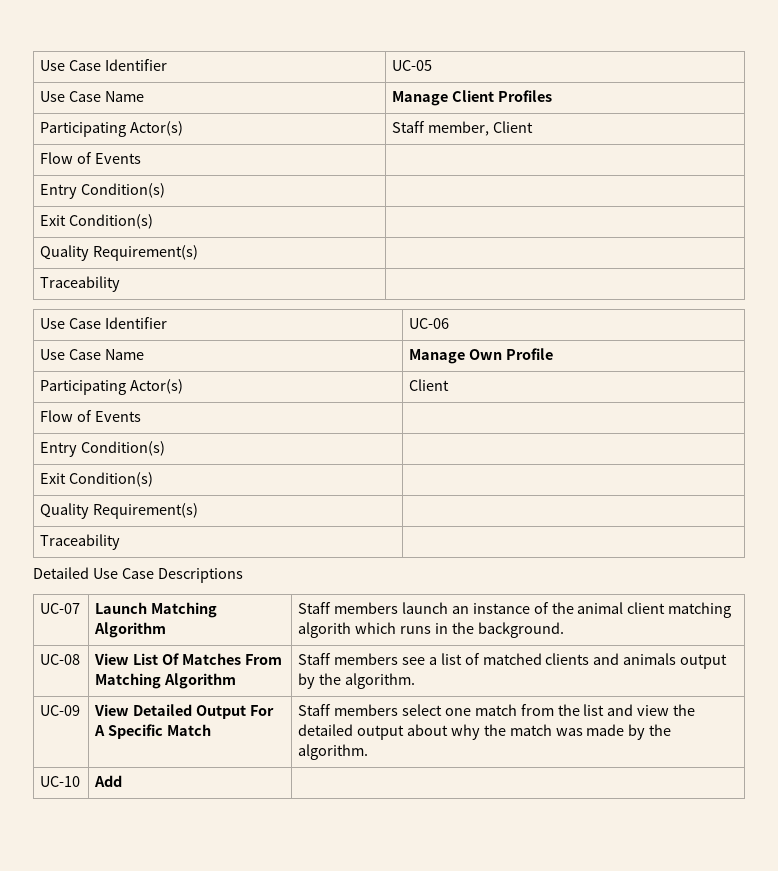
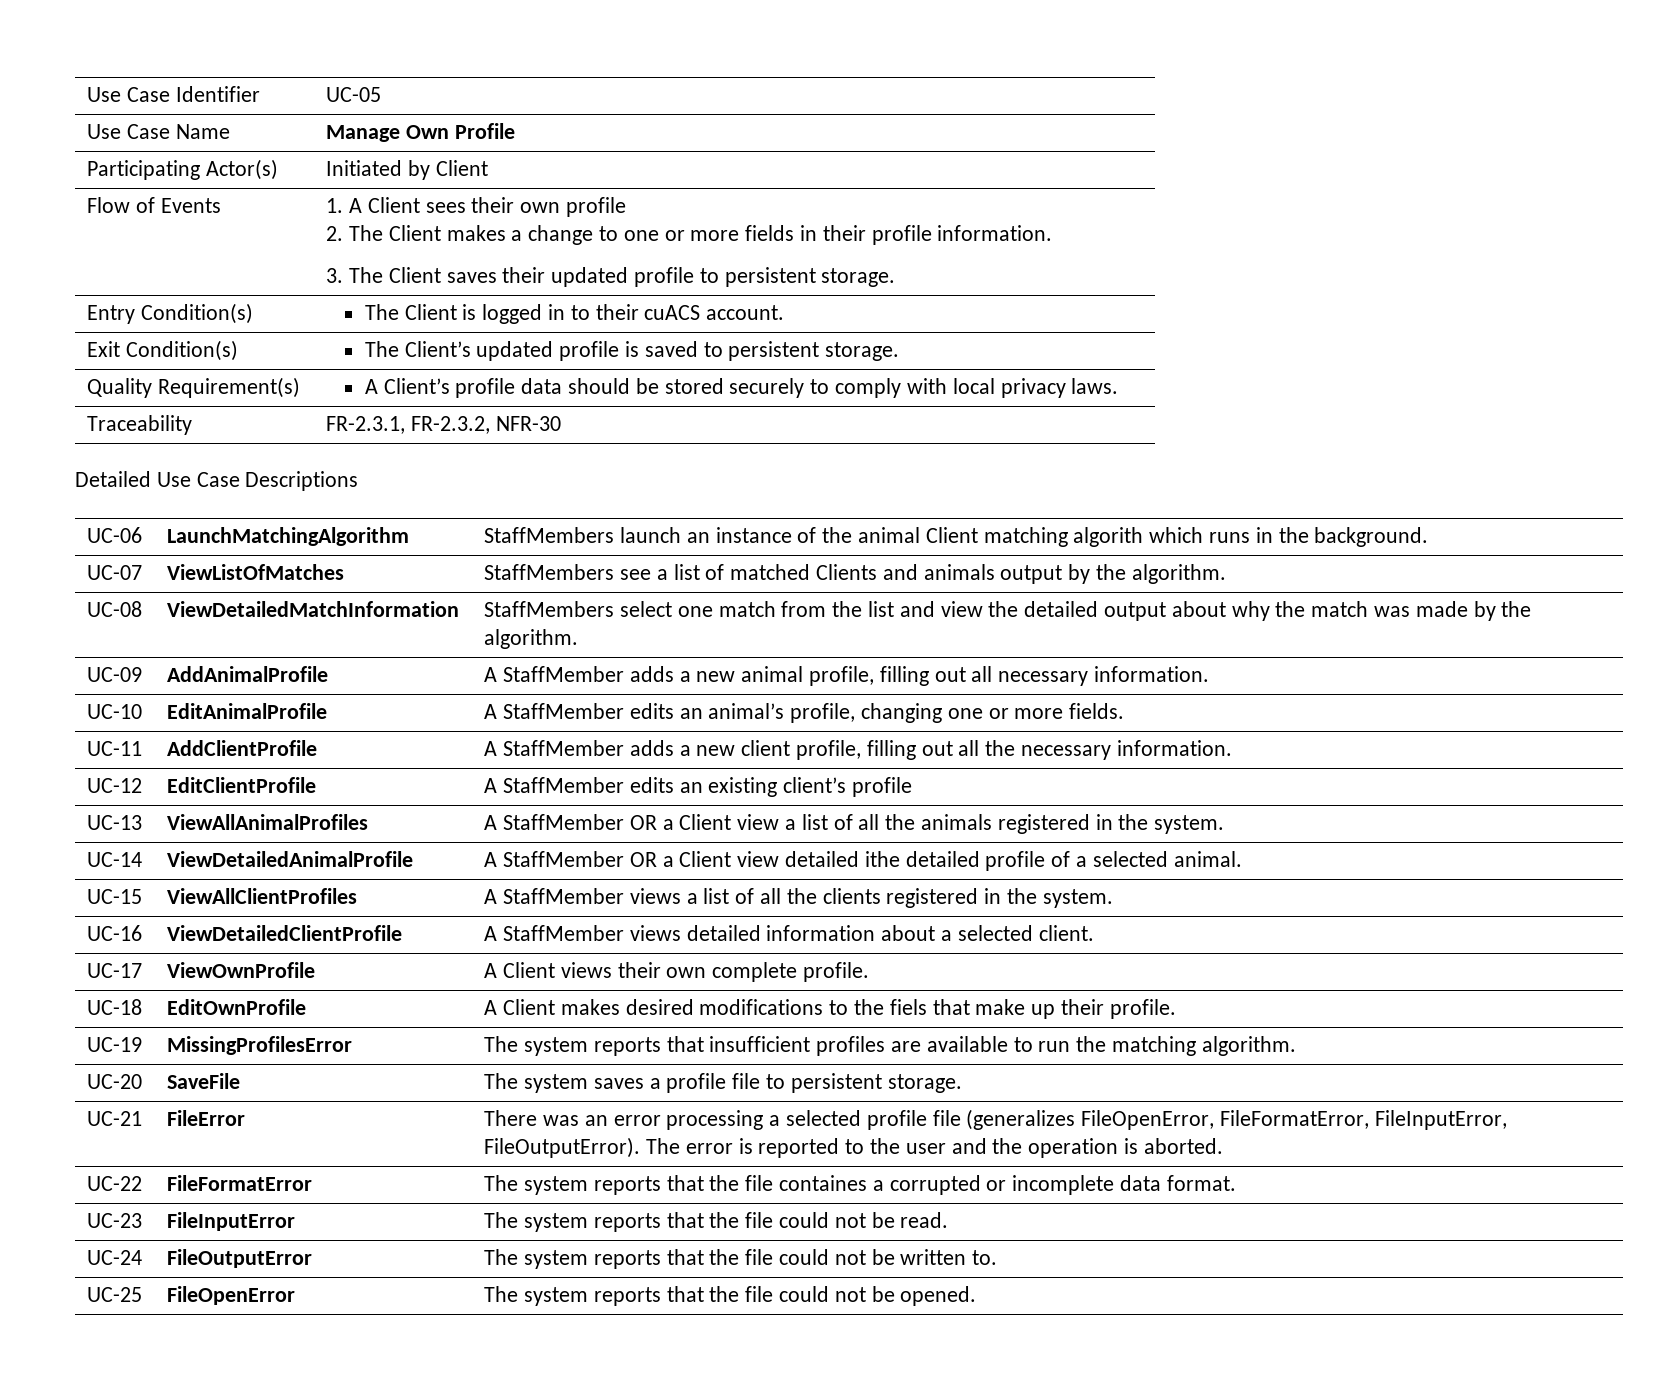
[40,91,144,102] [392,90,552,106] [40,121,183,137] [392,121,533,136] [40,152,141,164] [40,183,165,199] [40,214,153,229] [40,245,198,261] [40,276,121,292] [40,317,167,329] [409,318,450,329] // Use Case Name | Manage Client Profiles // Participating Actor(s) | Staff member, Client // Flow of Events | // Entry Condition(s) | // Exit Condition(s) | // Quality Requirement(s) | // Traceability | // Use Case Identifier | UC-06 -> (382, 94) none
[409,379,450,391] [40,410,141,422] [40,441,165,457] [40,472,153,487] [40,503,198,519] [40,534,121,550] [33,567,243,583] [40,603,81,614] [95,602,217,618] [94,622,167,638] [298,602,398,614] Client // Flow of Events | // Entry Condition(s) | // Exit Condition(s) | // Quality Requirement(s) | // Traceability | // Detailed Use Case Descriptions // UC-07 | Launch Matching Algorithm | Staff members -> [326,160,488,180] [87,197,221,213] [326,197,626,217] [326,225,1053,245] [326,267,896,287] [87,303,253,324] [364,304,785,324] [87,340,238,361] [364,341,900,361] [87,377,300,398] [364,378,1119,398] [87,415,193,435] [326,416,561,434] [75,471,359,491] [87,527,143,543] [167,527,410,546] [484,527,615,543] Initiated by Client // Flow of Events | 1. A Client sees their own profile // 2. The Client makes a change to one or more fields in their profile information. // 3. The Client saves their updated profile to persistent storage. // Entry Condition(s) | The Client is logged in to their cuACS account. // Exit Condition(s) | The Client’s updated profile is saved to persistent storage. // Quality Requirement(s) | A Client’s profile data should be stored securely to comply with local privacy laws. // Traceability | FR-2.3.1, FR-2.3.2, NFR-30 // Detailed Use Case Descriptions // UC-06 | LaunchMatchingAlgorithm | StaffMembers
[627,602,666,614] client -> [925,527,978,543] Client
[40,654,81,665] [94,653,282,665] [95,673,236,689] [298,653,398,665] UC-08 | View List Of Matches From Matching Algorithm | Staff members -> [87,565,143,580] [167,564,345,580] [484,564,615,580] UC-07 | ViewListOfMatches | StaffMembers
[545,653,590,665] clients -> [815,564,877,580] Clients
[40,705,81,716] [94,704,274,719] [94,724,211,739] [298,704,398,716] UC-09 | View Detailed Output For A Specific Match | Staff members -> [87,601,143,617] [167,601,460,617] [484,601,615,617] UC-08 | ViewDetailedMatchInformation | StaffMembers
[40,776,81,787] [94,775,123,787] UC-10 | Add | -> [87,667,143,682] [167,666,329,682] [484,666,1209,686] [87,704,143,719] [167,703,328,719] [484,703,1125,723] [87,741,143,756] [167,740,318,756] [484,740,1232,760] [87,778,143,793] [167,777,317,793] [484,777,912,797] [87,815,143,830] [167,814,369,830] [484,814,1225,834] [87,852,143,867] [167,851,414,867] [484,851,1242,871] [87,889,143,904] [167,888,358,904] [484,888,1113,908] [87,925,143,941] [167,925,403,941] [484,925,1094,941] [87,963,143,978] [167,962,316,978] [484,962,869,982] [87,999,143,1015] [167,999,307,1015] [484,999,1176,1019] [87,1037,143,1052] [167,1036,353,1055] [484,1036,1296,1056] [87,1074,143,1089] [167,1073,241,1089] [484,1073,962,1093] [87,1111,143,1126] [167,1110,246,1126] [484,1109,1507,1130] [484,1137,1223,1158] [87,1176,143,1191] [167,1175,313,1191] [484,1175,1236,1195] [87,1213,143,1228] [167,1212,296,1231] [484,1212,949,1232] [87,1250,143,1265] [167,1249,313,1268] [484,1249,998,1269] [87,1287,143,1302] [167,1286,296,1305] [484,1286,977,1306] UC-09 | AddAnimalProfile | A StaffMember adds a new animal profile, filling out all necessary information. // UC-10 | EditAnimalProfile | A StaffMember edits an animal’s profile, changing one or more fields. // UC-11 | AddClientProfile | A StaffMember adds a new client profile, filling out all the necessary information. // UC-12 | EditClientProfile | A StaffMember edits an existing client’s profile // UC-13 | ViewAllAnimalProfiles | A StaffMember OR a Client view a list of all the animals registered in the system. // UC-14 | ViewDetailedAnimalProfile | A StaffMember OR a Client view detailed ithe detailed profile of a selected animal. // UC-15 | ViewAllClientProfiles | A StaffMember views a list of all the clients registered in the system. // UC-16 | ViewDetailedClientProfile | A StaffMember views detailed information about a selected client. // UC-17 | ViewOwnProfile | A Client views their own complete profile. // UC-18 | EditOwnProfile | A Client makes desired modifications to the fiels that make up their profile. // UC-19 | MissingProfilesError | The system reports that insufficient profiles are available to run the matching algorithm. // UC-20 | SaveFile | The system saves a profile file to persistent storage. // UC-21 | FileError | There was an error processing a selected profile file (generalizes FileOpenError, FileFormatError, FileInputError, FileOutputError). The error is reported to the user and the operation is aborted. // UC-22 | FileFormatError | The system reports that the file containes a corrupted or incomplete data format. // UC-23 | FileInputError | The system reports that the file could not be read. // UC-24 | FileOutputError | The system reports that the file could not be written to. // UC-25 | FileOpenError | The system reports that the file could not be opened.

